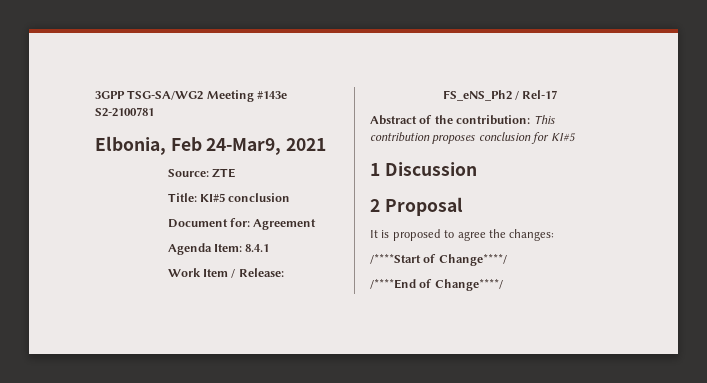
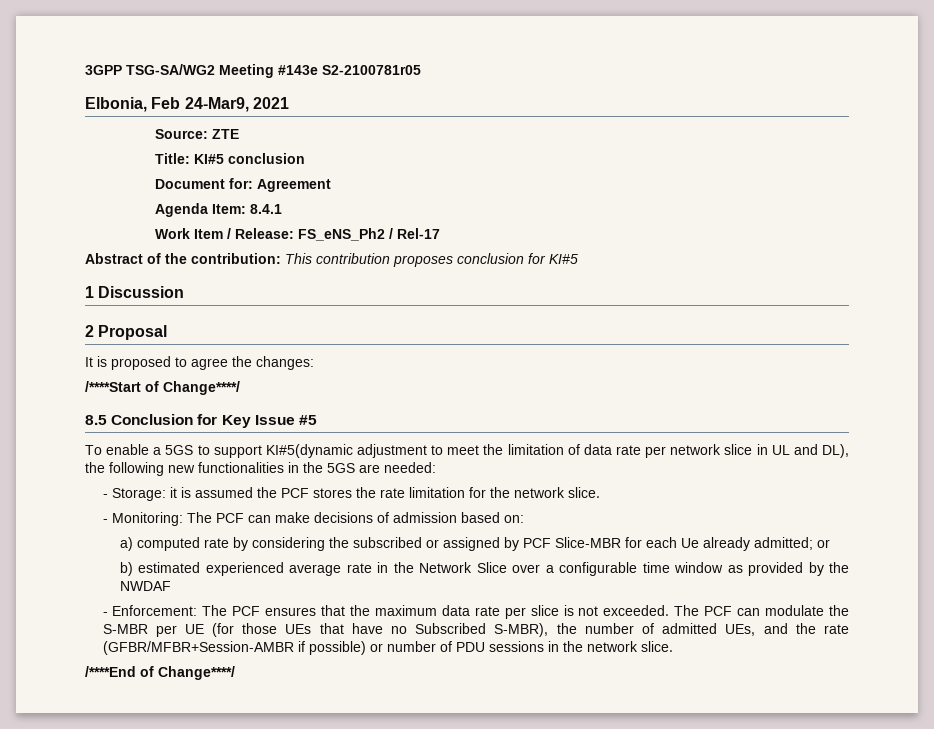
[95,107,154,117] S2-2100781 -> [322,65,421,75] S2-2100781r05
(507, 260) none -> [85,414,317,428] [85,444,849,458] [85,462,436,476] [102,487,600,501] [102,512,524,526] [119,537,830,551] [119,562,850,576] [119,581,171,591] [102,605,850,619] [102,623,850,637] [102,641,673,655] // 8.5 Conclusion for Key Issue #5 // To enable a 5GS to support KI#5(dynamic adjustment to meet the limitation of data rate per network slice in UL and DL), the following new functionalities in the 5GS are needed: // - Storage: it is assumed the PCF stores the rate limitation for the network slice. // - Monitoring: The PCF can make decisions of admission based on: // a) computed rate by considering the subscribed or assigned by PCF Slice-MBR for each Ue already admitted; or // b) estimated experienced average rate in the Network Slice over a configurable time window as provided by the NWDAF // - Enforcement: The PCF ensures that the maximum data rate per slice is not exceeded. The PCF can modulate the S-MBR per UE (for those UEs that have no Subscribed S-MBR), the number of admitted UEs, and the rate (GFBR/MFBR+Session-AMBR if possible) or number of PDU sessions in the network slice.

